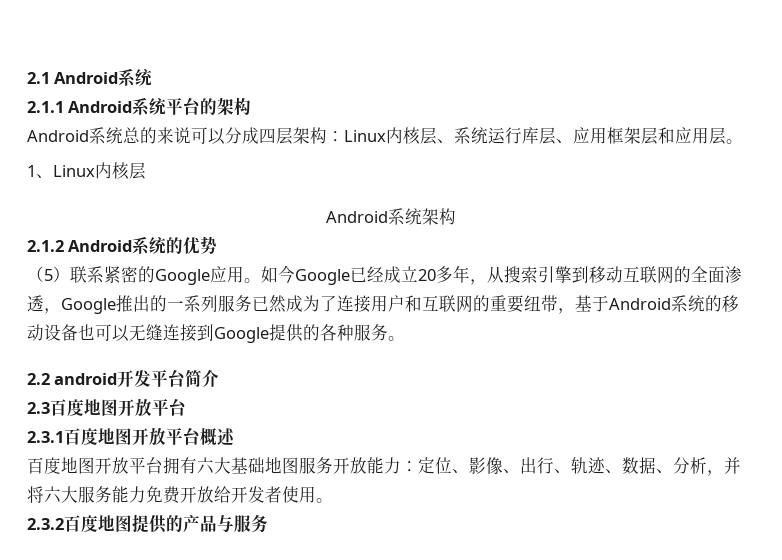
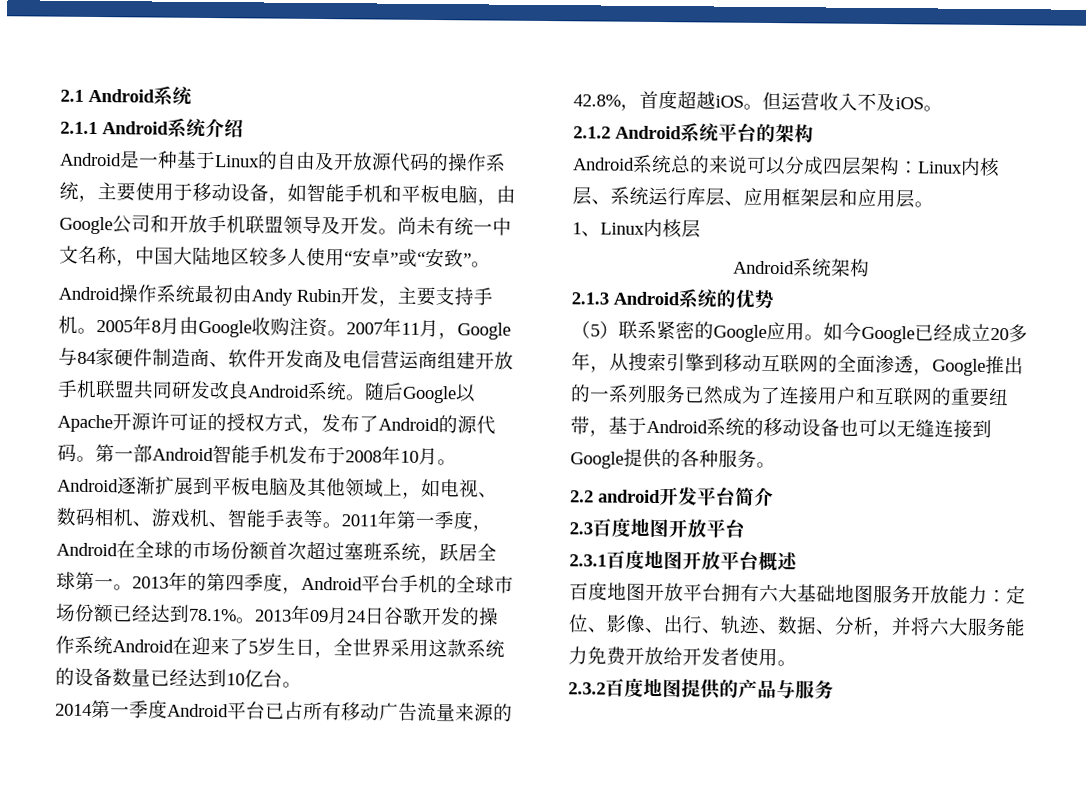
(168, 106) none -> [205,118,244,138] [60,150,506,172] [59,181,516,206] [59,214,512,236] [59,245,491,269] [58,284,493,307] [58,315,511,340] [58,347,514,370] [57,379,476,404] [57,412,496,435] [57,443,457,466] [57,476,498,499] [56,507,492,532] [56,540,497,564] [56,571,514,594] [55,603,499,626] [55,635,505,659] [55,667,302,688] [55,699,513,722] [573,90,943,112] [573,122,720,143] 介绍 // Android是一种基于Linux的自由及开放源代码的操作系统，主要使用于移动设备，如智能手机和平板电脑，由Google公司和开放手机联盟领导及开发。尚未有统一中文名称，中国大陆地区较多人使用“安卓”或“安致”。 // Android操作系统最初由Andy Rubin开发，主要支持手机。2005年8月由Google收购注资。2007年11月，Google与84家硬件制造商、软件开发商及电信营运商组建开放手机联盟共同研发改良Android系统。随后Google以Apache开源许可证的授权方式，发布了Android的源代码。第一部Android智能手机发布于2008年10月。Android逐渐扩展到平板电脑及其他领域上，如电视、数码相机、游戏机、智能手表等。2011年第一季度，Android在全球的市场份额首次超过塞班系统，跃居全球第一。2013年的第四季度，Android平台手机的全球市场份额已经达到78.1%。2013年09月24日谷歌开发的操作系统Android在迎来了5岁生日，全世界采用这款系统的设备数量已经达到10亿台。 // 2014第一季度Android平台已占所有移动广告流量来源的42.8%，首度超越iOS。但运营收入不及iOS。 // 2.1.2 Android系统
[27,240,64,252] 2.1.2 -> [571,292,609,305] 2.1.3

